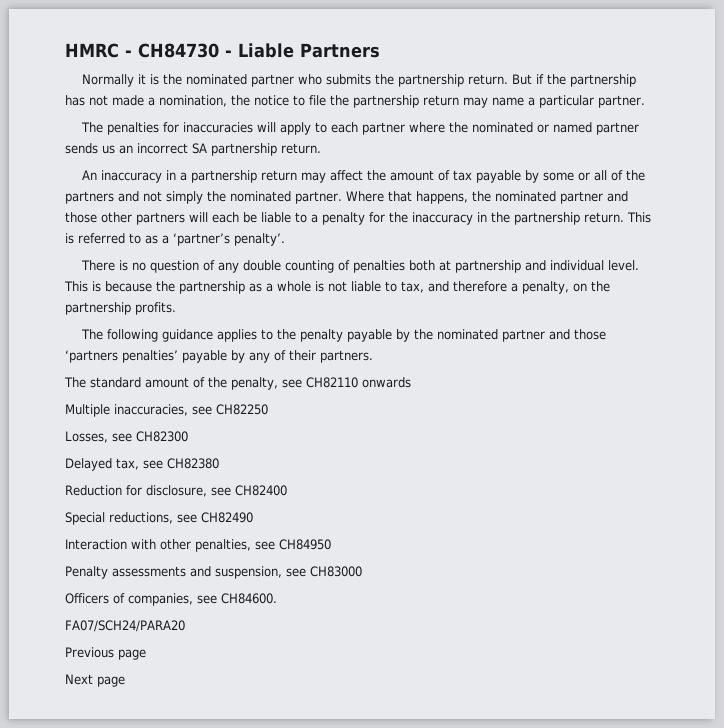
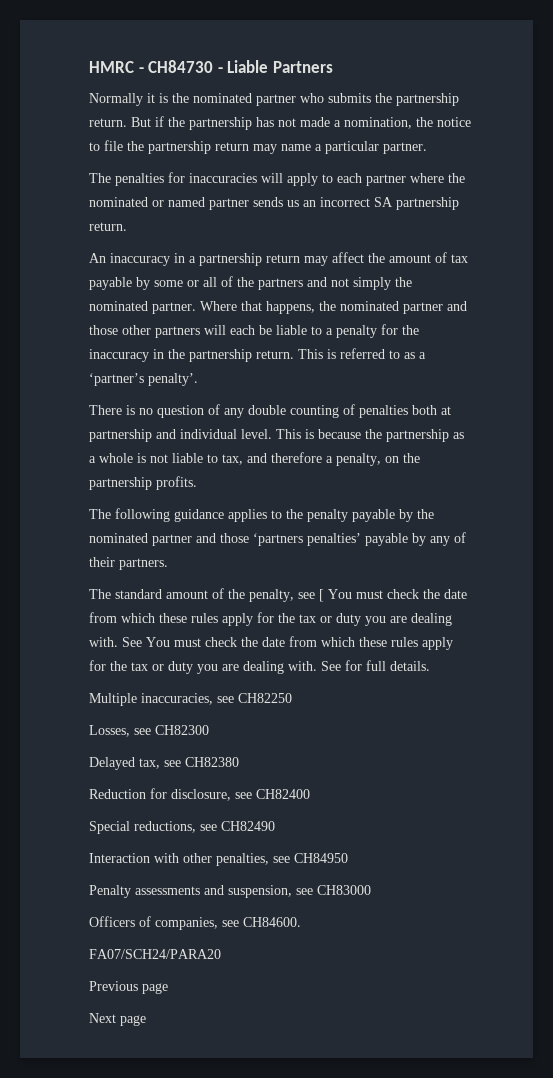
[306,377,411,388] CH82110 onwards -> [319,589,467,602] [89,612,452,626] [89,636,453,650] [89,660,430,674] [ You must check the date from which these rules apply for the tax or duty you are dealing with. See You must check the date from which these rules apply for the tax or duty you are dealing with. See for full details.

